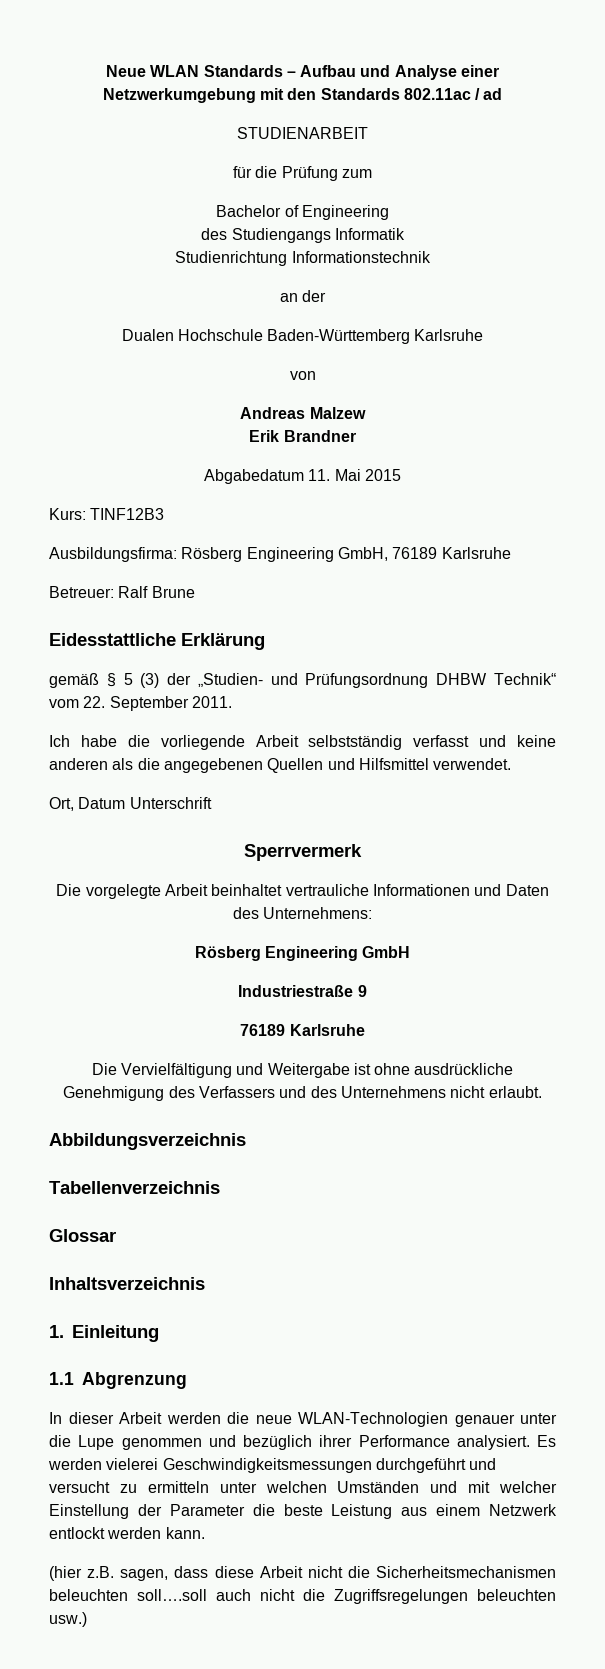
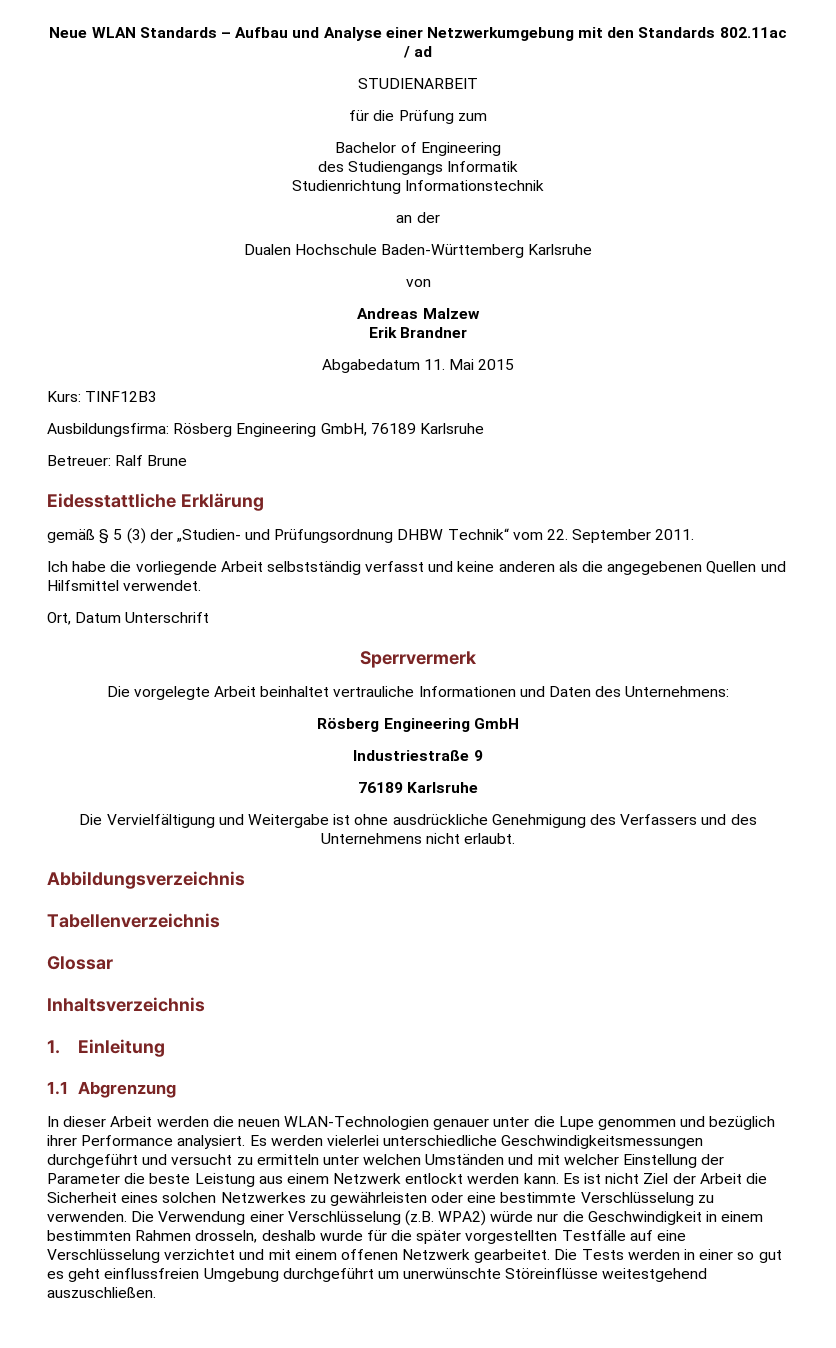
[255,1415,292,1424] neue -> [237,1119,280,1127] neuen
[106,1458,159,1470] vielerei -> [326,1135,498,1146] vielerlei unterschiedliche
[49,1566,556,1581] [49,1589,556,1604] [49,1612,87,1627] // (hier z.B. sagen, dass diese Arbeit nicht die Sicherheitsmechanismen beleuchten soll….soll auch nicht die Zugriffsregelungen beleuchten usw.) -> [562,1173,767,1184] [47,1192,714,1206] [47,1210,764,1226] [47,1230,687,1244] [47,1249,782,1263] [47,1268,708,1282] [47,1287,156,1298] Es ist nicht Ziel der Arbeit die Sicherheit eines solchen Netzwerkes zu gewährleisten oder eine bestimmte Verschlüsselung zu verwenden. Die Verwendung einer Verschlüsselung (z.B. WPA2) würde nur die Geschwindigkeit in einem bestimmten Rahmen drosseln, deshalb wurde für die später vorgestellten Testfälle auf eine Verschlüsselung verzichtet und mit einem offenen Netzwerk gearbeitet. Die Tests werden in einer so gut es geht einflussfreien Umgebung durchgeführt um unerwünschte Störeinflüsse weitestgehend auszuschließen.

